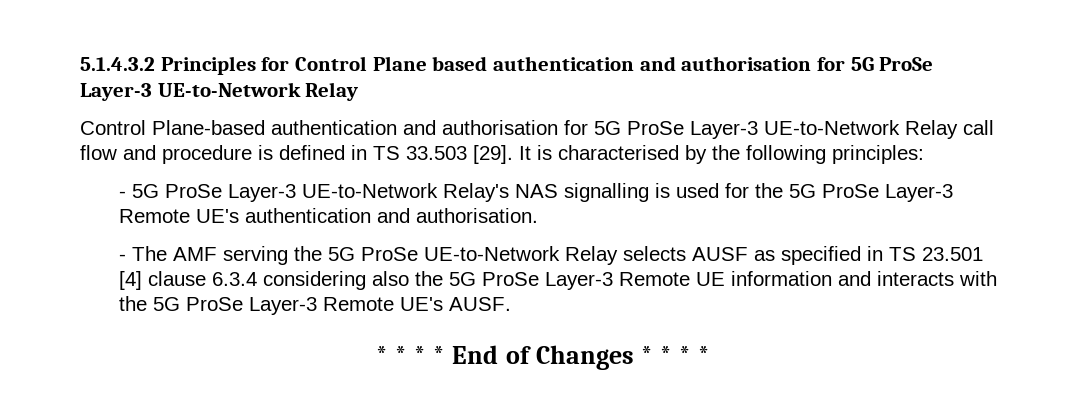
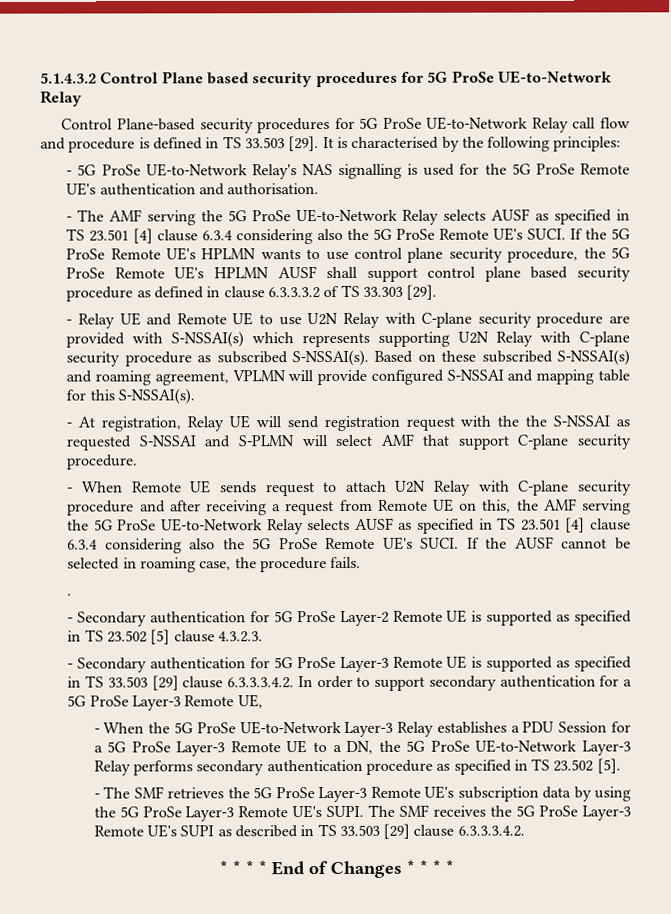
[160,56,290,75] Principles for -> (97, 78) none
[493,56,934,71] [80,83,152,101] authentication and authorisation for 5G ProSe Layer-3 -> [252,70,495,88] security procedures for 5G ProSe
[271,120,758,139] authentication and authorisation for 5G ProSe Layer-3 -> [199,117,422,134] security procedures for 5G ProSe
[227,184,296,202] Layer-3 -> (141, 170) none
[884,184,953,202] Layer-3 -> (575, 169) none
[544,271,997,290] [118,296,511,315] Layer-3 Remote UE information and interacts with the 5G ProSe Layer-3 Remote UE's AUSF. -> [439,227,630,241] [66,247,630,263] [66,266,631,282] [66,284,438,302] [66,312,630,329] [66,331,630,348] [66,349,630,367] [66,369,631,386] [66,388,195,405] [66,415,630,432] [66,433,631,451] [66,454,139,470] [67,480,632,497] [67,498,631,516] [67,517,631,535] [67,536,632,554] [67,556,362,573] [67,593,73,596] [67,609,632,627] [67,629,263,645] [67,655,632,673] [67,675,632,691] [67,694,263,711] [93,720,631,737] [93,739,631,757] [93,758,621,776] [93,785,632,803] [93,804,632,822] [93,823,525,839] Remote UE's SUCI. If the 5G ProSe Remote UE's HPLMN wants to use control plane security procedure, the 5G ProSe Remote UE's HPLMN AUSF shall support control plane based security procedure as defined in clause 6.3.3.3.2 of TS 33.303 [29]. // - Relay UE and Remote UE to use U2N Relay with C-plane security procedure are provided with S-NSSAI(s) which represents supporting U2N Relay with C-plane security procedure as subscribed S-NSSAI(s). Based on these subscribed S-NSSAI(s) and roaming agreement, VPLMN will provide configured S-NSSAI and mapping table for this S-NSSAI(s). // - At registration, Relay UE will send registration request with the the S-NSSAI as requested S-NSSAI and S-PLMN will select AMF that support C-plane security procedure. // - When Remote UE sends request to attach U2N Relay with C-plane security procedure and after receiving a request from Remote UE on this, the AMF serving the 5G ProSe UE-to-Network Relay selects AUSF as specified in TS 23.501 [4] clause 6.3.4 considering also the 5G ProSe Remote UE's SUCI. If the AUSF cannot be selected in roaming case, the procedure fails. // . // - Secondary authentication for 5G ProSe Layer-2 Remote UE is supported as specified in TS 23.502 [5] clause 4.3.2.3. // - Secondary authentication for 5G ProSe Layer-3 Remote UE is supported as specified in TS 33.503 [29] clause 6.3.3.3.4.2. In order to support secondary authentication for a 5G ProSe Layer-3 Remote UE, // - When the 5G ProSe UE-to-Network Layer-3 Relay establishes a PDU Session for a 5G ProSe Layer-3 Remote UE to a DN, the 5G ProSe UE-to-Network Layer-3 Relay performs secondary authentication procedure as specified in TS 23.502 [5]. // - The SMF retrieves the 5G ProSe Layer-3 Remote UE's subscription data by using the 5G ProSe Layer-3 Remote UE's SUPI. The SMF receives the 5G ProSe Layer-3 Remote UE's SUPI as described in TS 33.503 [29] clause 6.3.3.3.4.2.

